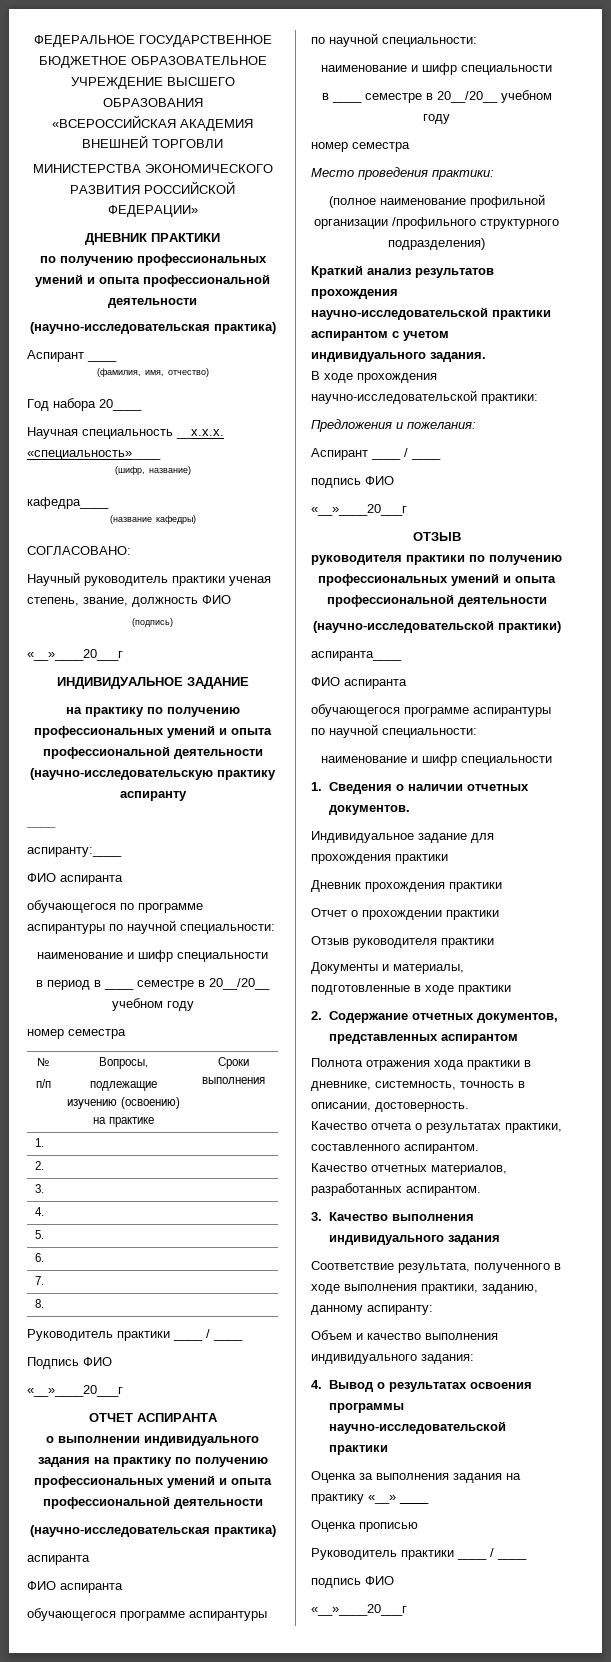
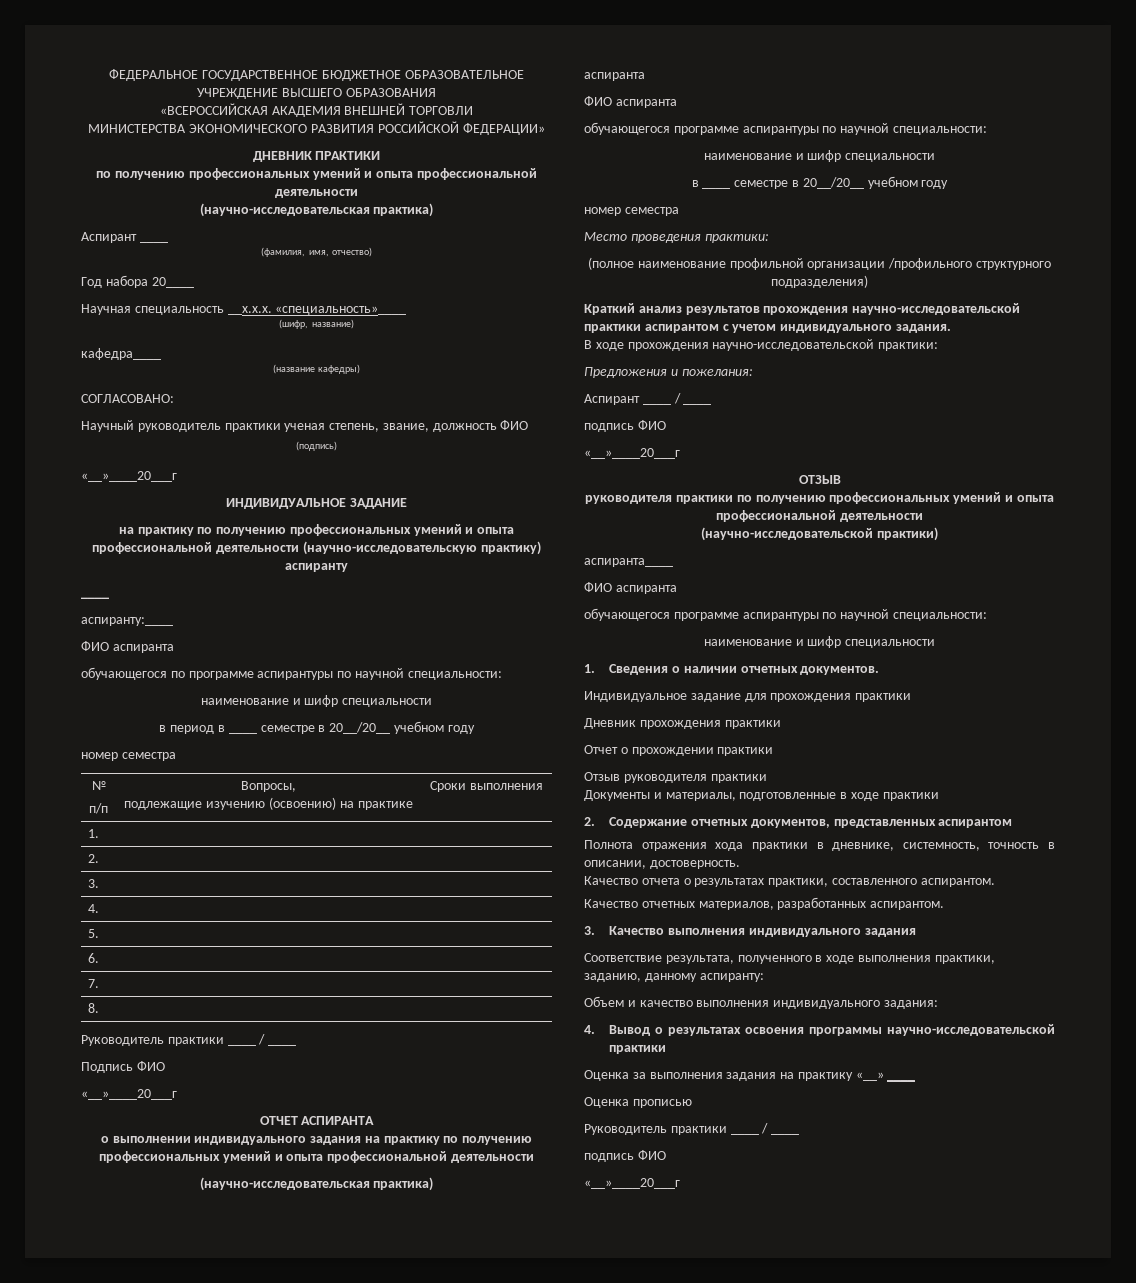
[217,770,276,780] практику -> [480,541,541,555] практику)

